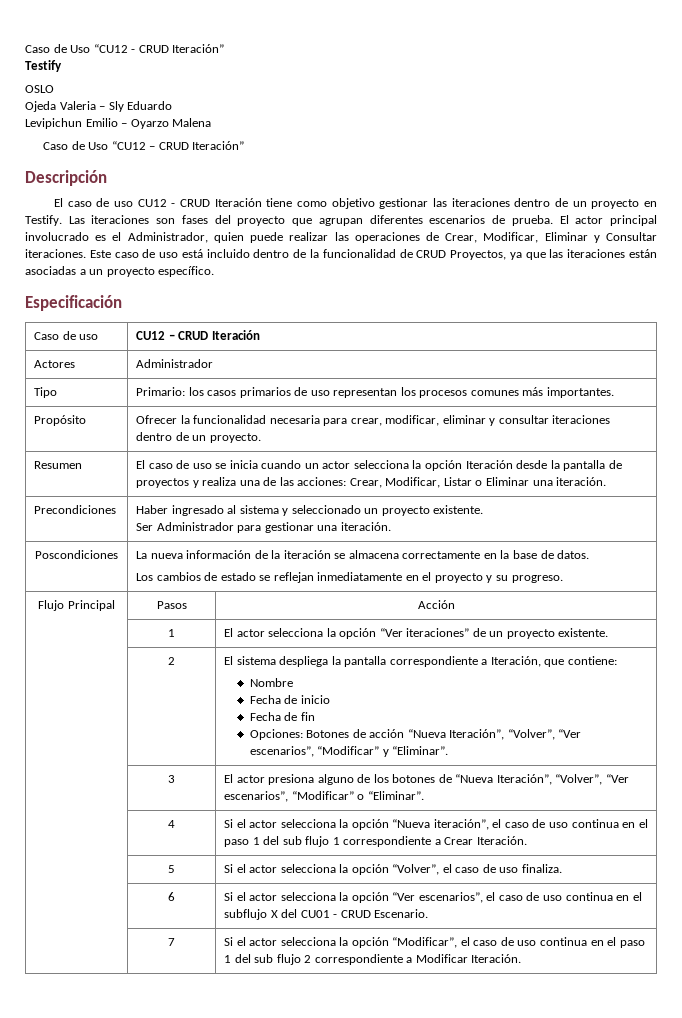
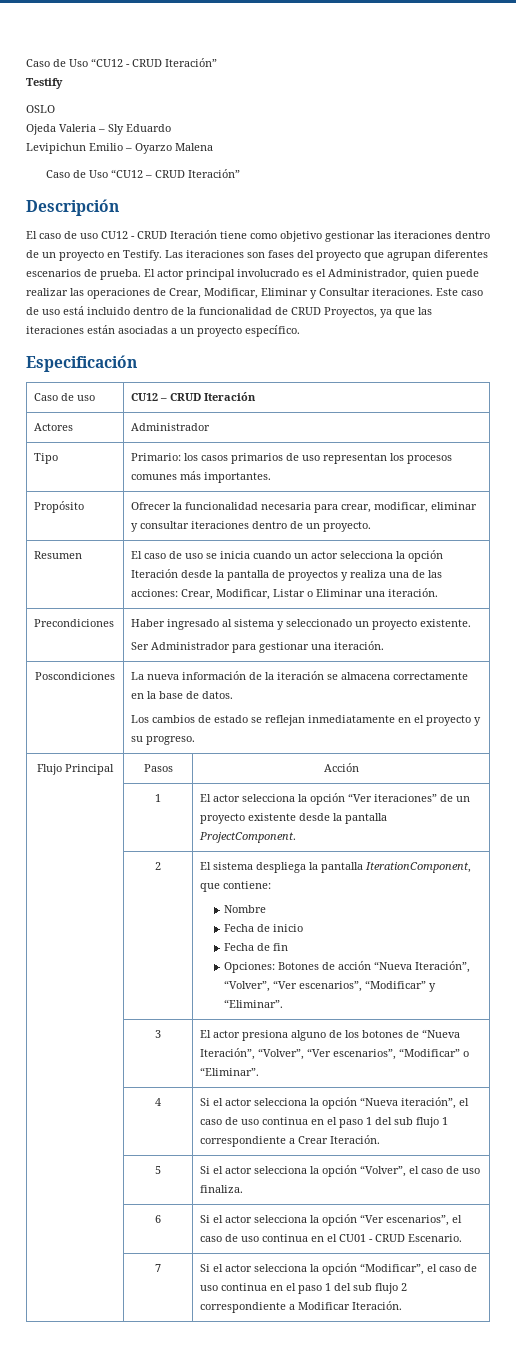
[558,628,609,637] existente. -> [248,813,388,824] [199,832,297,843] existente desde la pantalla ProjectComponent.
[389,656,541,667] correspondiente a Iteración, -> [365,862,472,873] IterationComponent,
[224,909,298,920] subflujo X del -> (338, 1238) none

